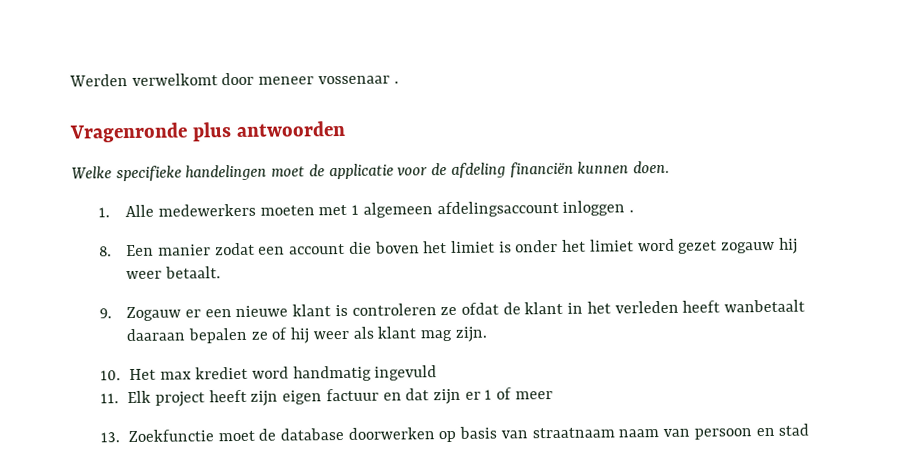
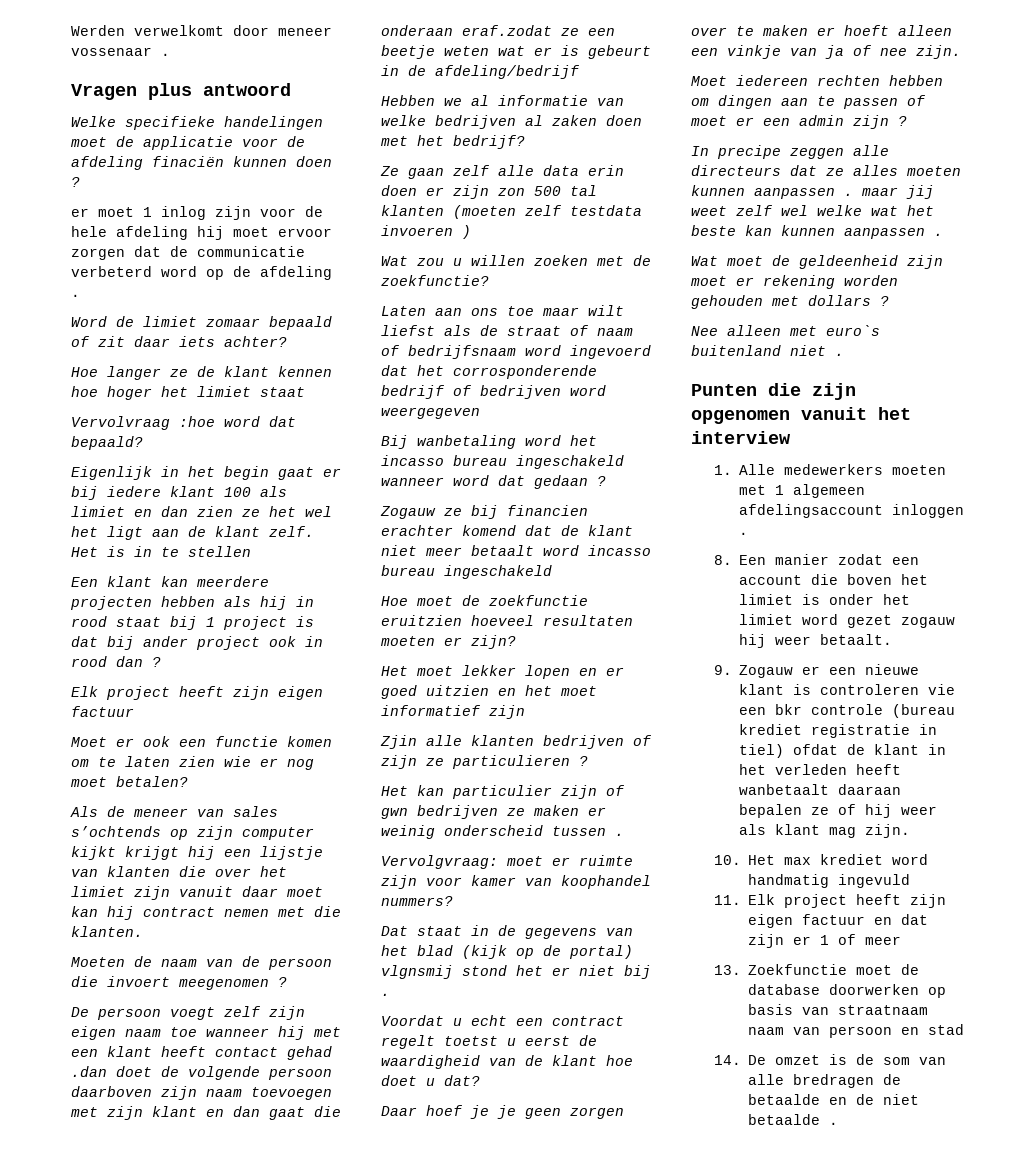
[69,120,346,143] Vragenronde plus antwoorden -> [71,83,291,100] Vragen plus antwoord
[509,160,670,178] financiën kunnen doen. -> [152,156,332,167] [71,177,80,187] [71,206,323,220] [71,226,332,240] [71,246,305,260] [71,266,332,280] [71,294,80,297] [71,316,332,330] [71,336,287,347] [71,366,332,380] [71,386,305,400] [71,416,296,430] [71,436,143,450] [71,466,341,480] [71,486,287,500] [71,506,332,517] [71,526,314,540] [71,546,251,557] [71,576,269,587] [70,596,314,610] [71,616,314,630] [71,636,323,650] [71,656,161,667] [71,686,323,700] [71,706,134,717] [71,736,332,747] [71,756,314,770] [71,776,188,787] [70,806,278,817] [71,826,314,840] [71,846,323,860] [71,866,287,877] [71,886,323,900] [71,906,341,920] [71,926,143,937] [71,956,332,970] [71,976,287,990] [71,1006,305,1020] [71,1026,341,1040] [71,1046,332,1060] [71,1066,332,1080] [71,1086,332,1100] [71,1106,341,1120] [381,25,615,36] [381,45,651,59] [381,65,580,79] [381,95,624,106] [381,115,642,129] [381,135,525,149] [380,165,624,179] [381,185,597,199] [381,205,642,219] [381,225,471,239] [381,255,651,266] [381,275,489,286] [381,305,624,316] [381,325,633,336] [381,345,651,359] [381,365,597,379] [381,385,606,399] [381,407,480,419] [381,435,597,449] [381,455,624,469] [381,475,606,489] [380,505,588,519] [381,525,633,536] [381,545,651,556] [381,565,552,579] [381,595,588,606] [381,615,633,626] [381,635,516,649] [381,665,624,679] [381,685,597,699] [381,705,525,719] [380,735,652,749] [381,755,588,769] [381,785,625,799] [381,805,606,819] [381,825,624,839] [381,855,633,869] [381,875,651,889] [381,896,453,906] [381,925,633,939] [381,945,633,959] [381,965,651,979] [381,993,390,996] [381,1015,624,1026] [381,1035,597,1049] [381,1055,633,1069] [381,1075,480,1086] [381,1105,624,1119] [691,25,952,36] [691,45,961,59] [691,75,943,86] [691,95,926,109] [691,115,907,129] [691,145,889,159] [691,165,961,176] [691,185,934,199] [691,205,934,216] [691,225,943,239] [691,255,943,269] [691,275,898,289] [691,295,889,309] [691,325,880,336] [691,345,844,356] [691,383,856,400] [691,407,911,424] [691,431,790,444] finaciën kunnen doen ? // er moet 1 inlog zijn voor de hele afdeling hij moet ervoor zorgen dat de communicatie verbeterd word op de afdeling . // Word de limiet zomaar bepaald of zit daar iets achter? // Hoe langer ze de klant kennen hoe hoger het limiet staat // Vervolvraag :hoe word dat bepaald? // Eigenlijk in het begin gaat er bij iedere klant 100 als limiet en dan zien ze het wel het ligt aan de klant zelf. Het is in te stellen // Een klant kan meerdere projecten hebben als hij in rood staat bij 1 project is dat bij ander project ook in rood dan ? // Elk project heeft zijn eigen factuur // Moet er ook een functie komen om te laten zien wie er nog moet betalen? // Als de meneer van sales s’ochtends op zijn computer kijkt krijgt hij een lijstje van klanten die over het limiet zijn vanuit daar moet kan hij contract nemen met die klanten. // Moeten de naam van de persoon die invoert meegenomen ? // De persoon voegt zelf zijn eigen naam toe wanneer hij met een klant heeft contact gehad .dan doet de volgende persoon daarboven zijn naam toevoegen met zijn klant en dan gaat die onderaan eraf.zodat ze een beetje weten wat er is gebeurt in de afdeling/bedrijf // Hebben we al informatie van welke bedrijven al zaken doen met het bedrijf? // Ze gaan zelf alle data erin doen er zijn zon 500 tal klanten (moeten zelf testdata invoeren ) // Wat zou u willen zoeken met de zoekfunctie? // Laten aan ons toe maar wilt liefst als de straat of naam of bedrijfsnaam word ingevoerd dat het corrosponderende bedrijf of bedrijven word weergegeven // Bij wanbetaling word het incasso bureau ingeschakeld wanneer word dat gedaan ? // Zogauw ze bij financien erachter komend dat de klant niet meer betaalt word incasso bureau ingeschakeld // Hoe moet de zoekfunctie eruitzien hoeveel resultaten moeten er zijn? // Het moet lekker lopen en er goed uitzien en het moet informatief zijn // Zjin alle klanten bedrijven of zijn ze particulieren ? // Het kan particulier zijn of gwn bedrijven ze maken er weinig onderscheid tussen . // Vervolgvraag: moet er ruimte zijn voor kamer van koophandel nummers? // Dat staat in de gegevens van het blad (kijk op de portal) vlgnsmij stond het er niet bij . // Voordat u echt een contract regelt toetst u eerst de waardigheid van de klant hoe doet u dat? // Daar hoef je je geen zorgen over te maken er hoeft alleen een vinkje van ja of nee zijn. // Moet iedereen rechten hebben om dingen aan te passen of moet er een admin zijn ? // In precipe zeggen alle directeurs dat ze alles moeten kunnen aanpassen . maar jij weet zelf wel welke wat het beste kan kunnen aanpassen . // Wat moet de geldeenheid zijn moet er rekening worden gehouden met dollars ? // Nee alleen met euro`s buitenland niet . // Punten die zijn opgenomen vanuit het interview
[440,306,458,316] ze -> [927,684,955,695] [738,704,955,718] [738,724,937,738] [738,744,784,758] vie een bkr controle (bureau krediet registratie in tiel)
(810, 429) none -> [713,1054,946,1065] [747,1074,901,1088] [747,1094,919,1105] [747,1114,838,1125] // 14. De omzet is de som van alle bredragen de betaalde en de niet betaalde .

